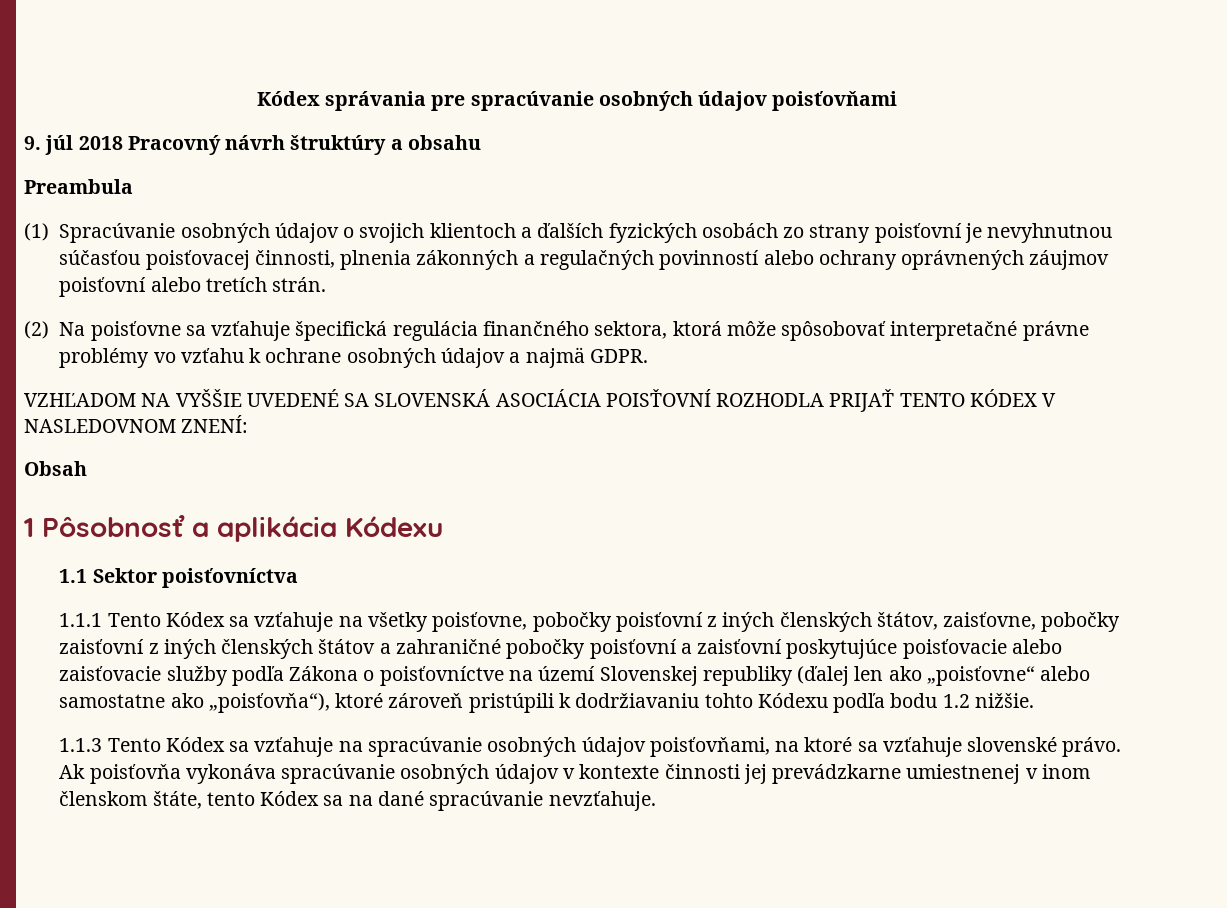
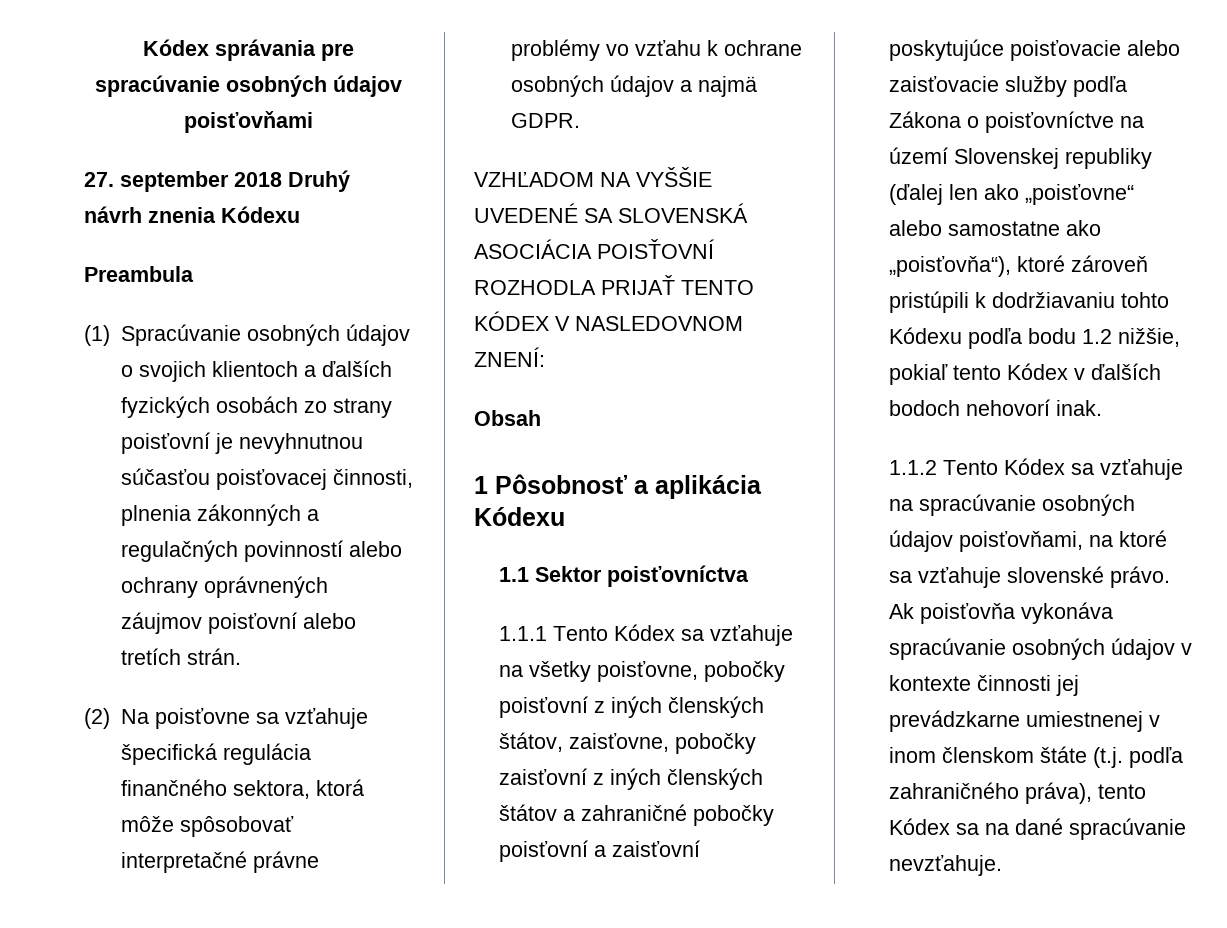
[24,135,481,155] 9. júl 2018 Pracovný návrh štruktúry a obsahu -> [84,170,350,192] [84,206,300,223] 27. september 2018 Druhý návrh znenia Kódexu
[974,693,1034,708] [59,738,103,752] nižšie. // 1.1.3 -> [1118,328,1181,347] [889,363,1162,385] [889,399,1103,416] [889,460,938,475] nižšie, pokiaľ tento Kódex v ďalších bodoch nehovorí inak. // 1.1.2
[152,791,202,809] štáte, -> [1040,746,1184,768] [889,782,1093,804] štáte (t.j. podľa zahraničného práva),

